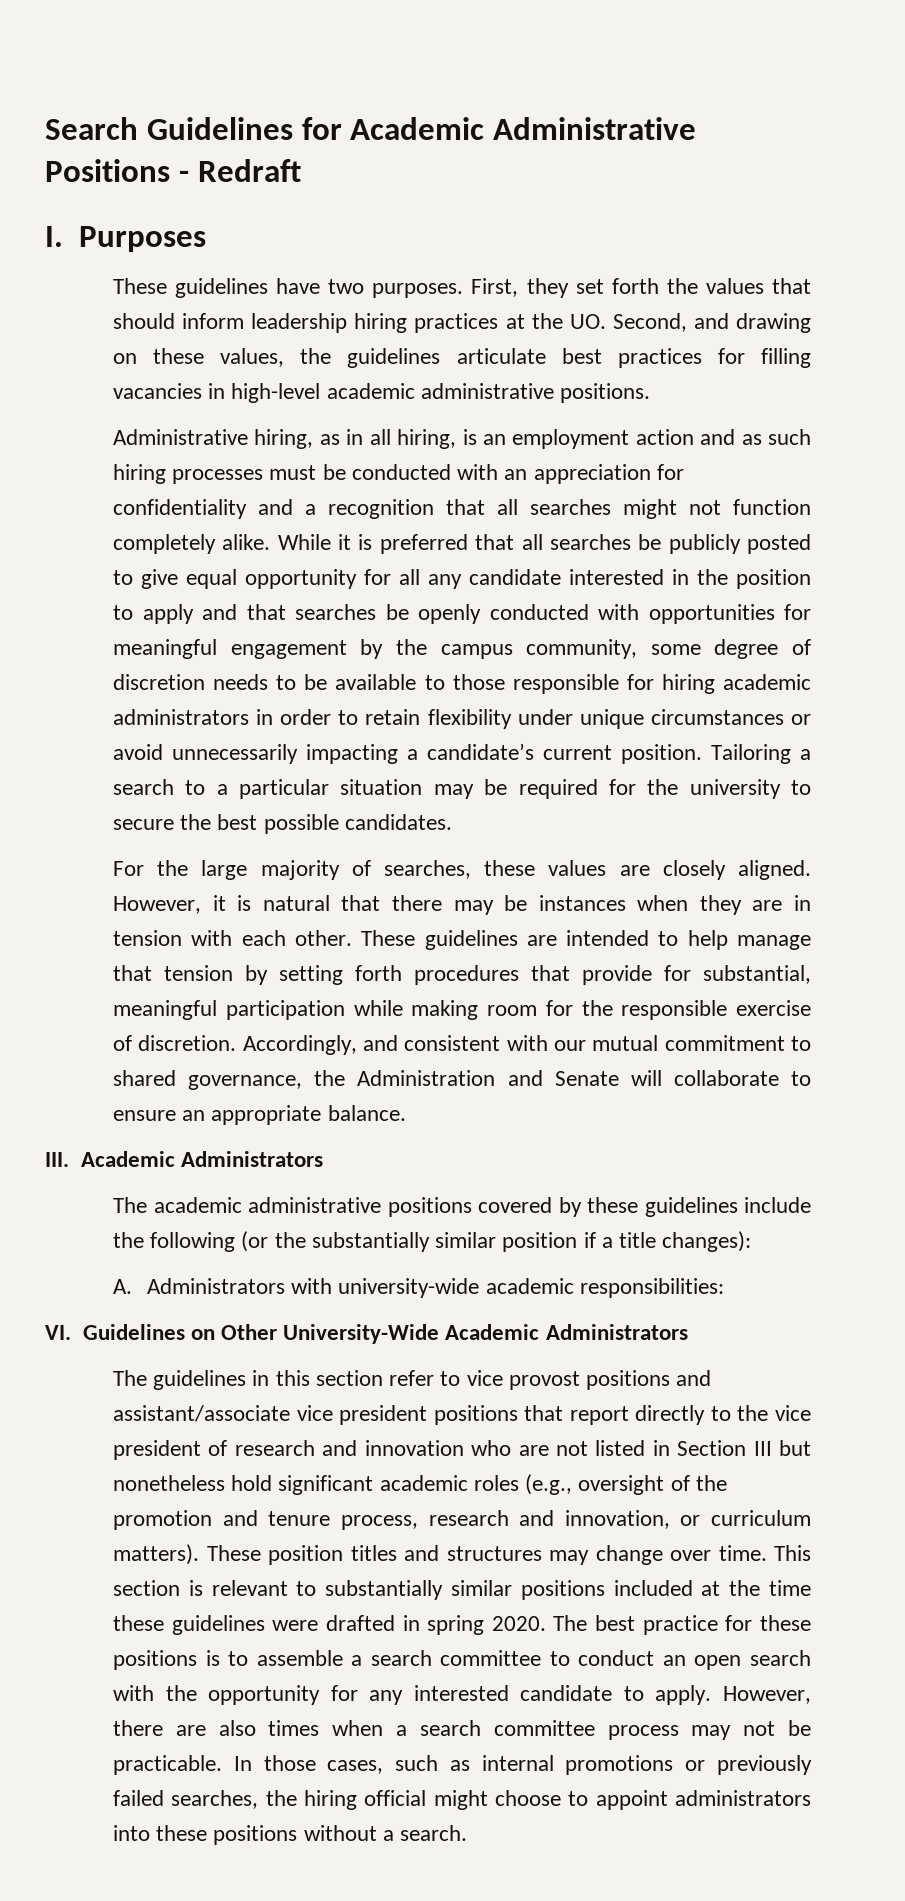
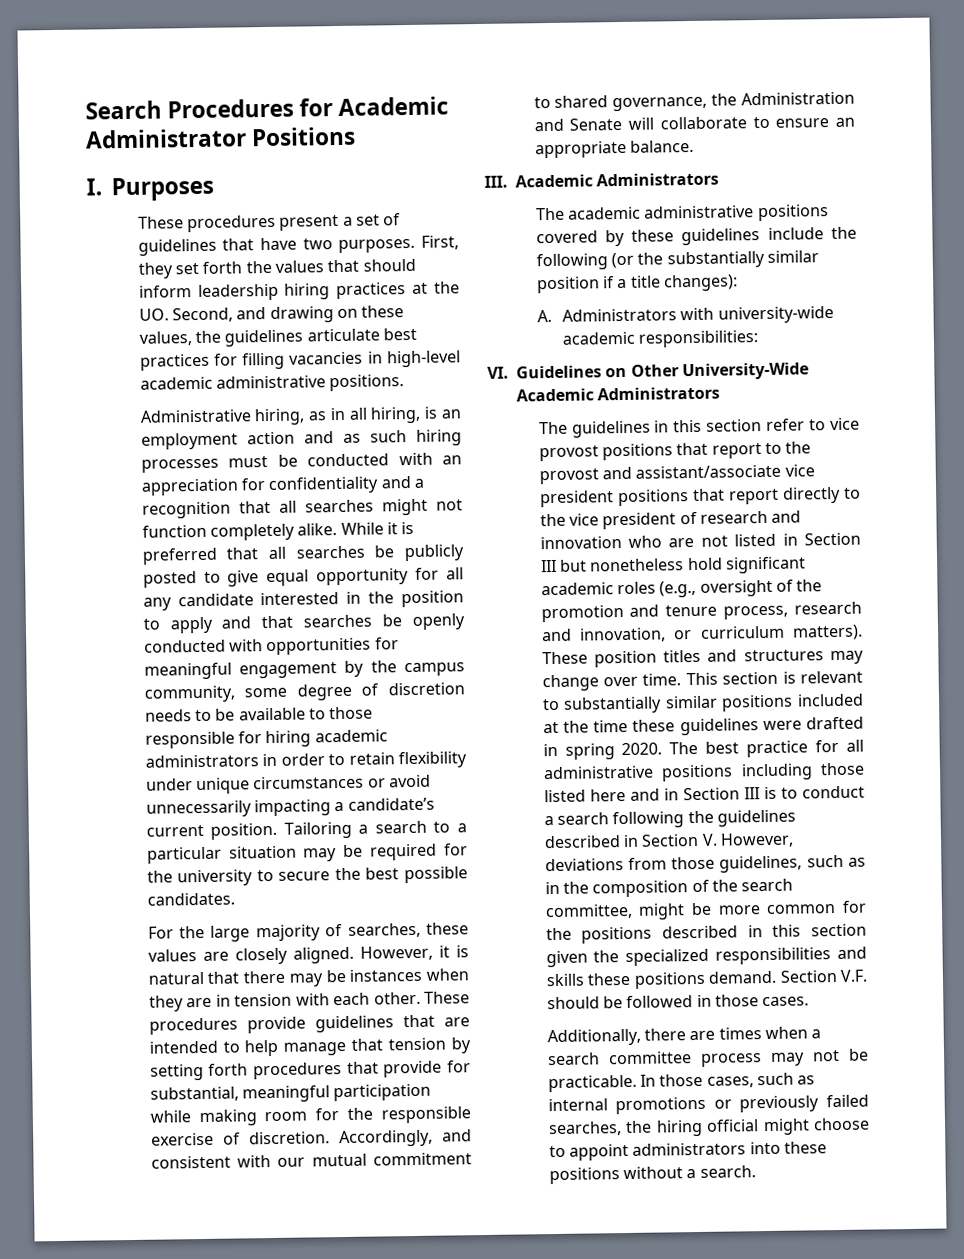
[146,117,293,140] Guidelines -> [167,98,295,119] Procedures
[493,117,697,140] Administrative -> [85,128,247,149] Administrator
[178,159,301,182] - Redraft -> (357, 136) none
[175,278,269,298] guidelines -> [186,213,402,233] [137,238,255,256] procedures present a set of guidelines that
[424,930,518,950] guidelines -> [148,1014,435,1035] procedures provide guidelines that
(670, 1380) none -> [676,441,812,459] [538,468,599,485] that report to the provost
[760,1615,811,1631] [113,1650,811,1670] [113,1685,812,1705] these positions is to assemble a search committee to conduct an open search with the opportunity for any interested candidate to apply. However, -> [846,739,864,752] [542,762,865,782] [543,785,865,803] [543,809,796,829] [543,832,794,849] [544,854,866,873] [544,878,794,898] [544,900,867,920] [545,923,867,944] [545,946,867,968] [545,969,869,989] [546,994,810,1010] [546,1028,641,1047] all administrative positions including those listed here and in Section III is to conduct a search following the guidelines described in Section V. However, deviations from those guidelines, such as in the composition of the search committee, might be more common for the positions described in this section given the specialized responsibilities and skills these positions demand. Section V.F. should be followed in those cases. // Additionally,
[218,1720,256,1736] also -> (716, 1035) none

